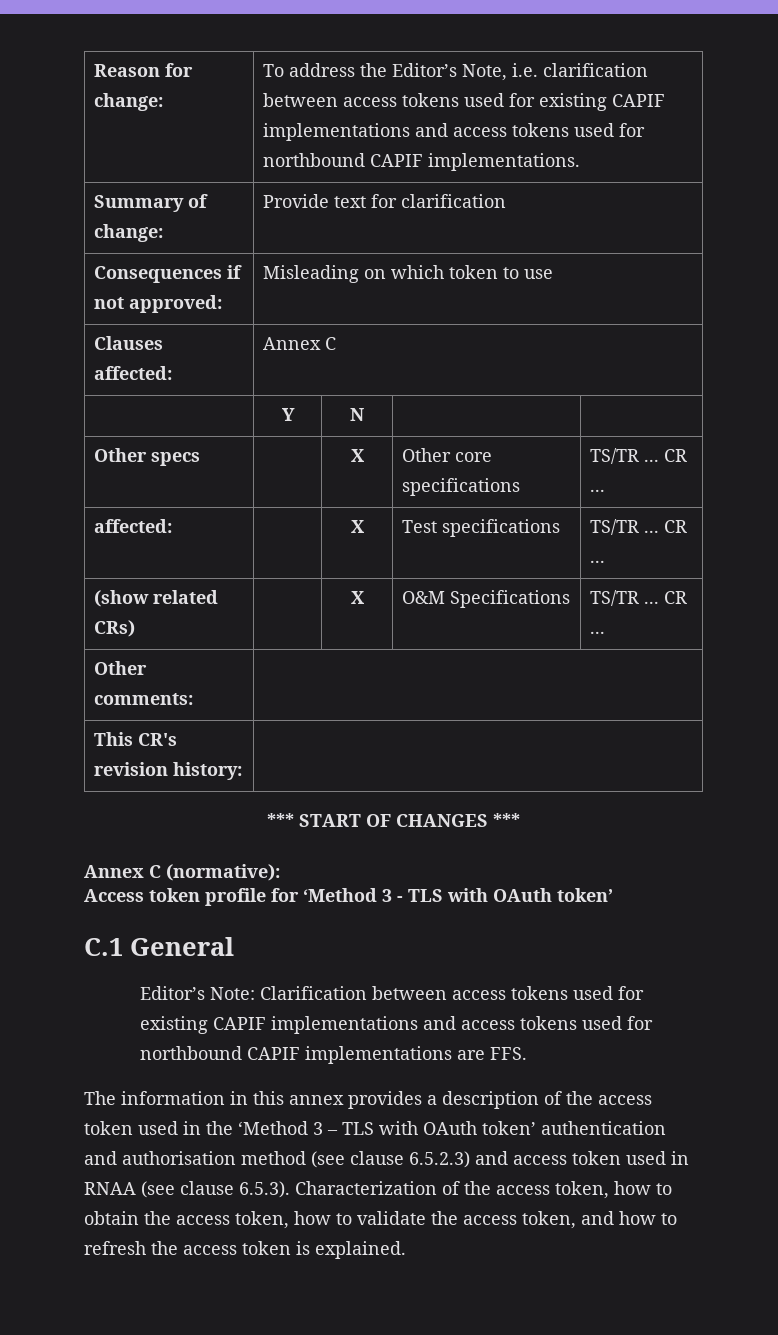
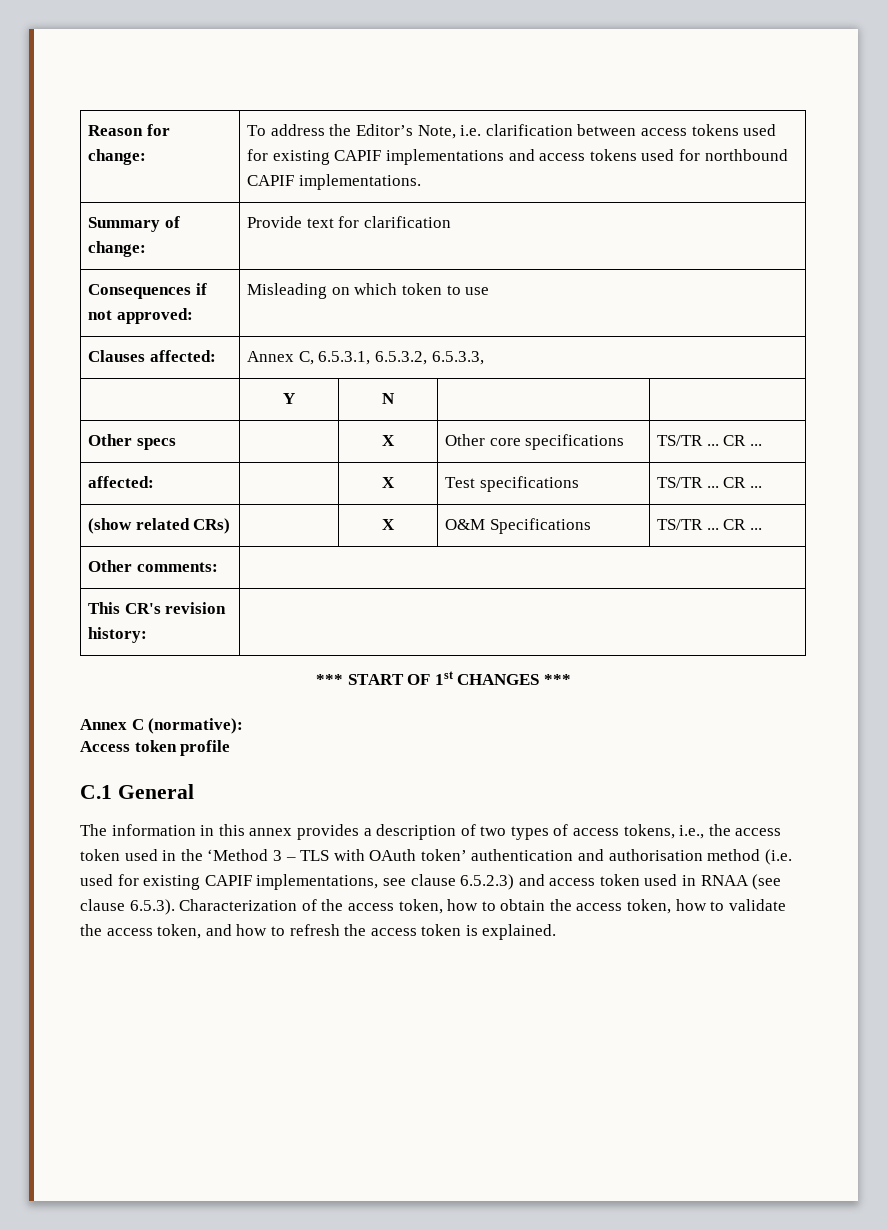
[325,337,337,350] C -> [298,351,484,365] C, 6.5.3.1, 6.5.3.2, 6.5.3.3,
(391, 820) none -> [434,671,453,685] 1st
[271,888,613,902] [84,937,234,956] [140,986,645,1000] [140,1016,654,1034] [140,1046,528,1064] for ‘Method 3 - TLS with OAuth token’ // C.1 General // Editor’s Note: Clarification between access tokens used for existing CAPIF implementations and access tokens used for northbound CAPIF implementations are FFS. -> [80,784,194,799] // C.1 General
(562, 1098) none -> [480,824,705,840] two types of access tokens, i.e.,
[311,1151,345,1168] (see -> [764,849,792,865] [80,874,406,890] (i.e. used for existing CAPIF implementations, see

